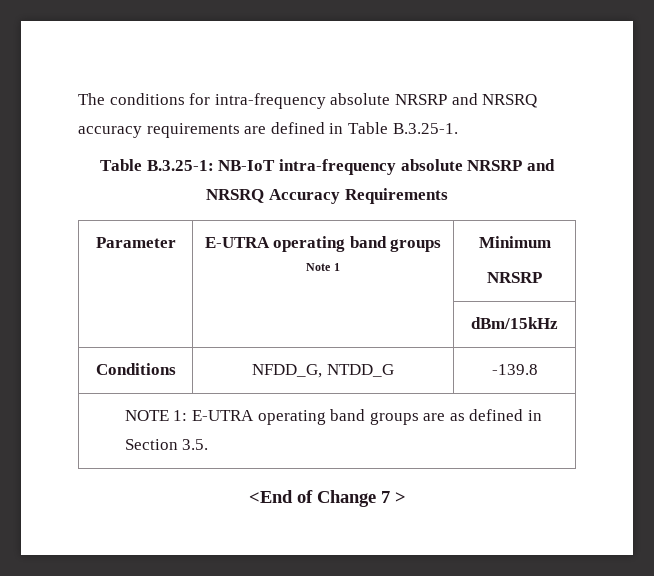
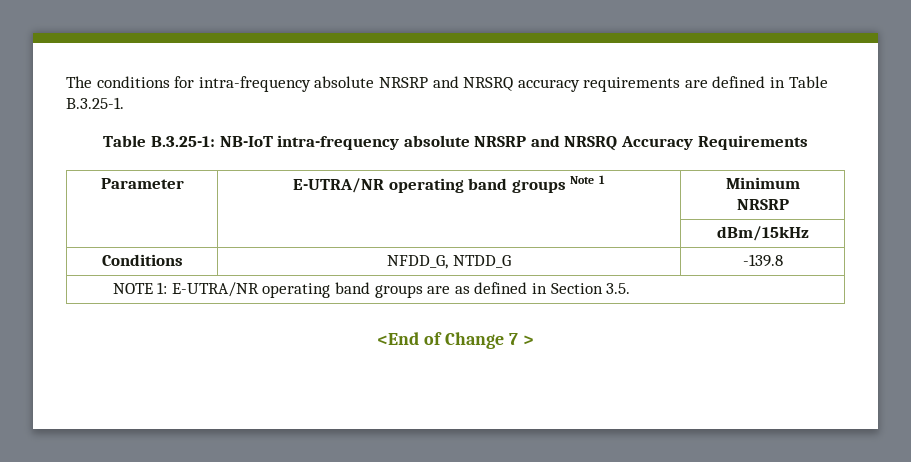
[204,237,270,248] E-UTRA -> [293,178,385,193] E-UTRA/NR
[191,410,254,421] E-UTRA -> [171,282,259,297] E-UTRA/NR

